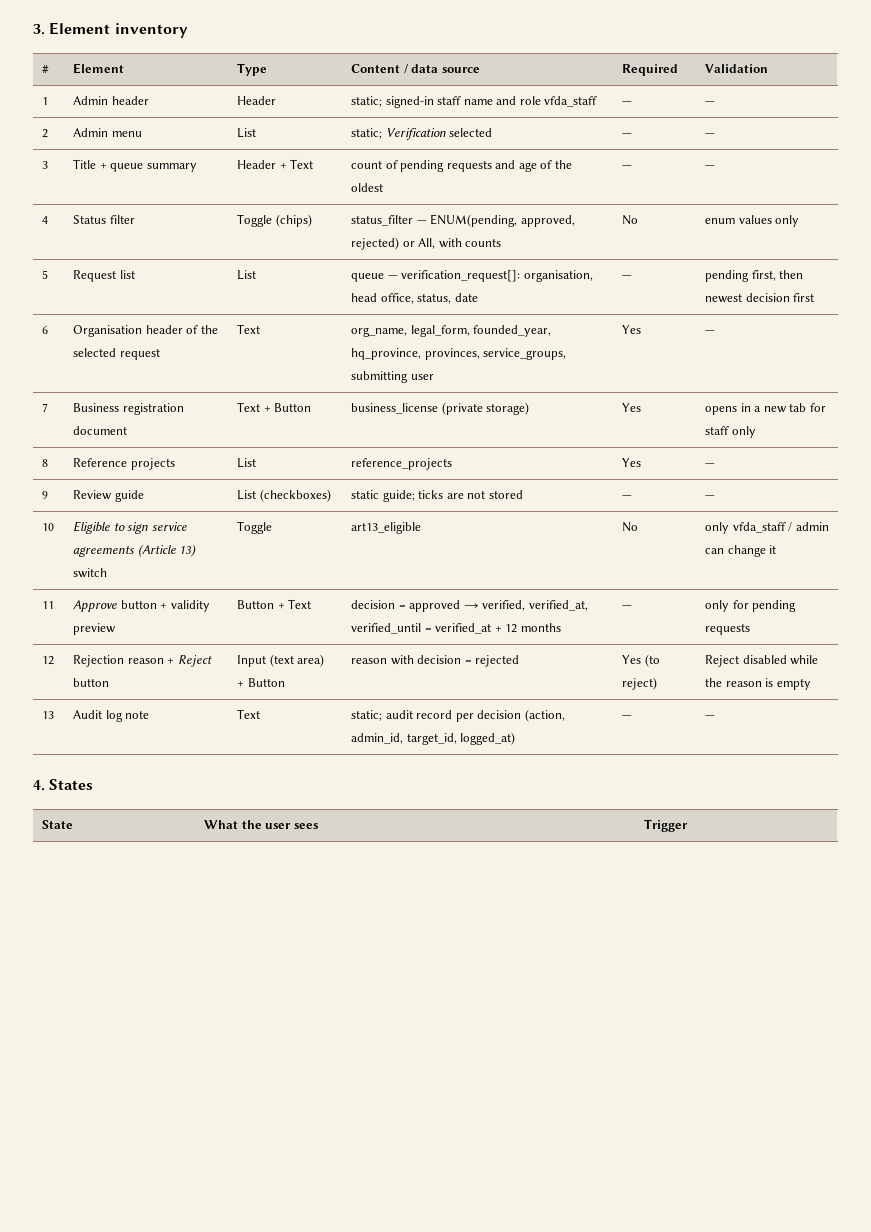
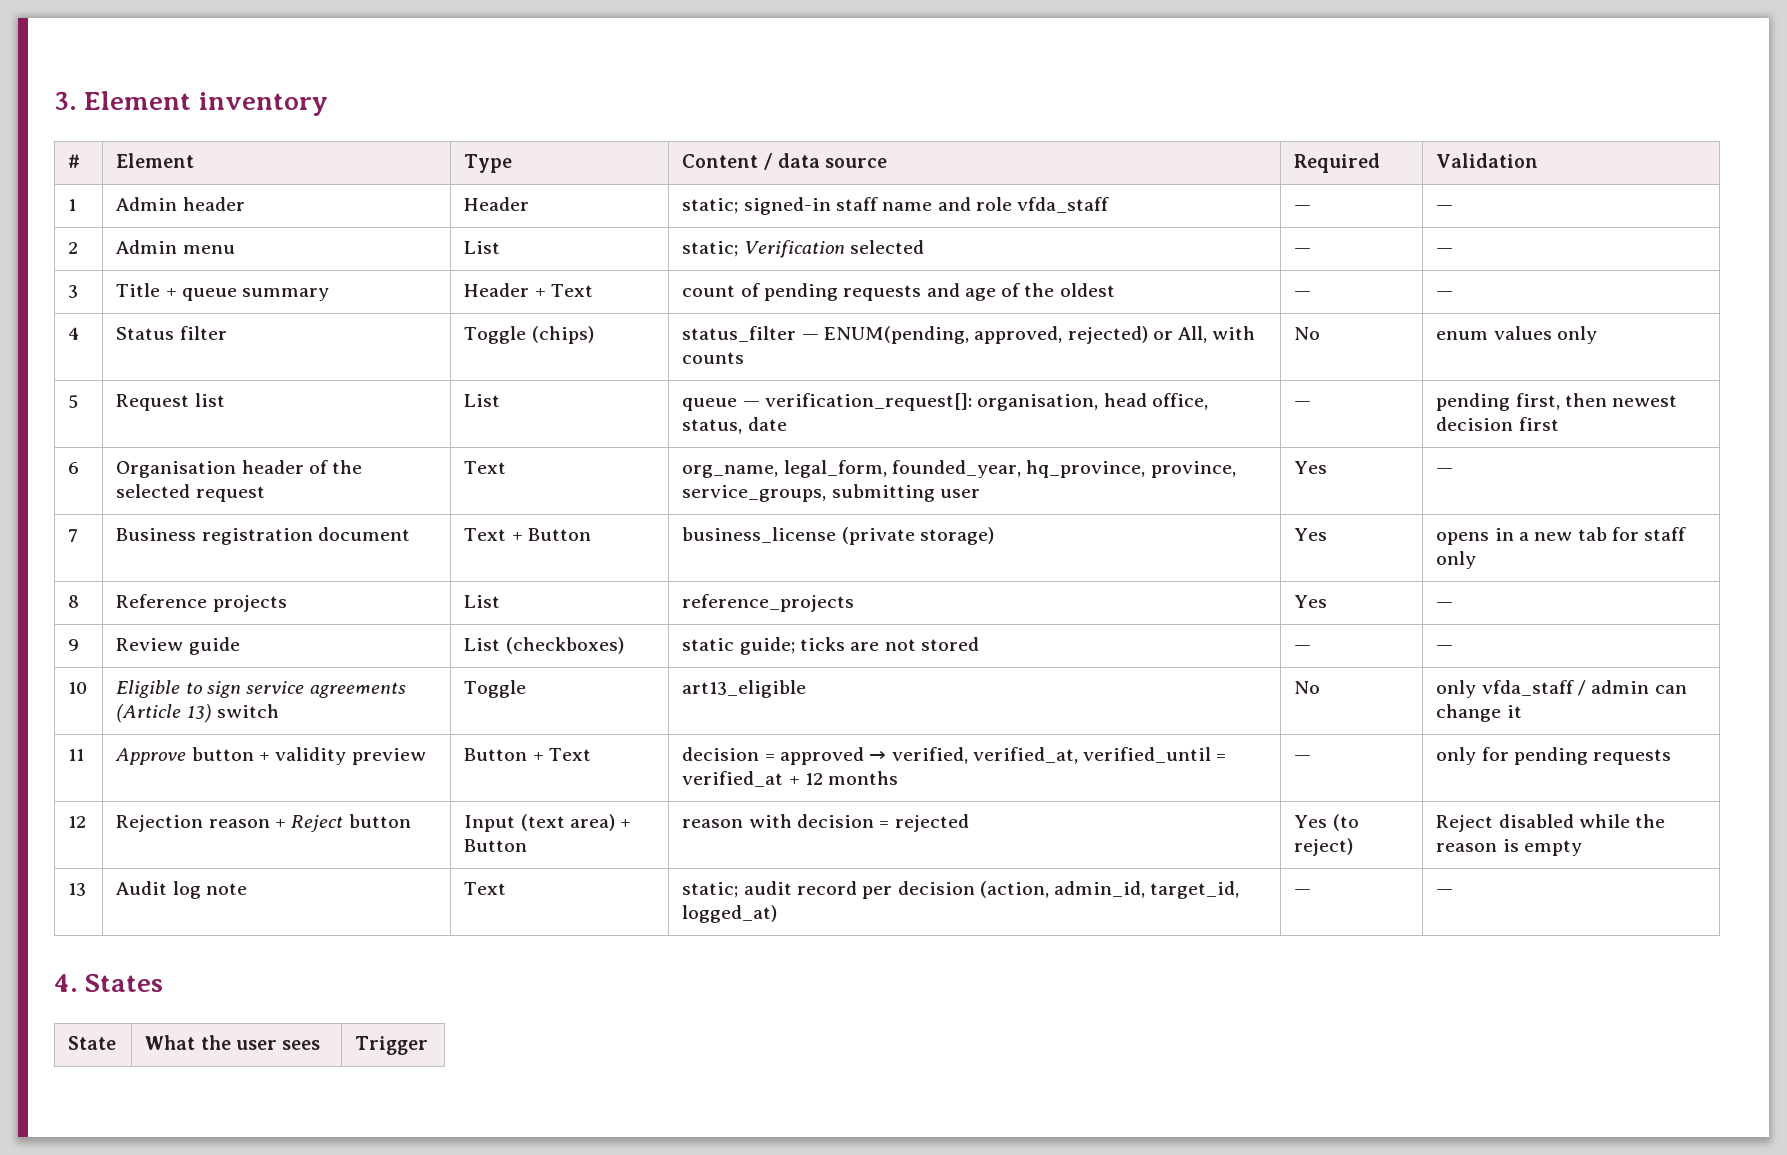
[424,348,480,360] provinces, -> [1150,461,1236,478] province,

